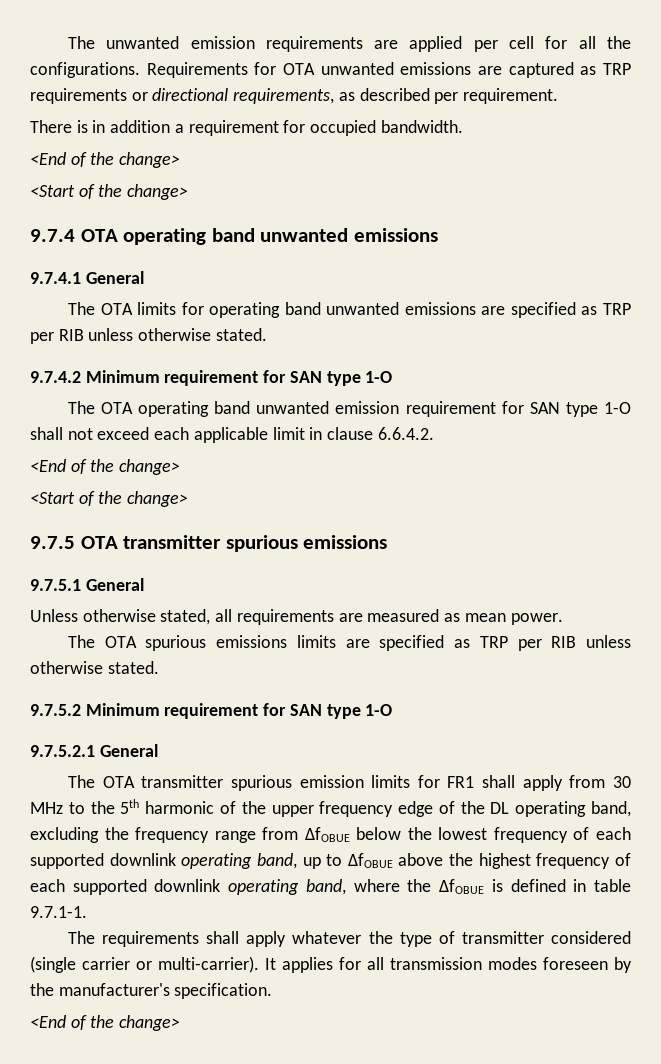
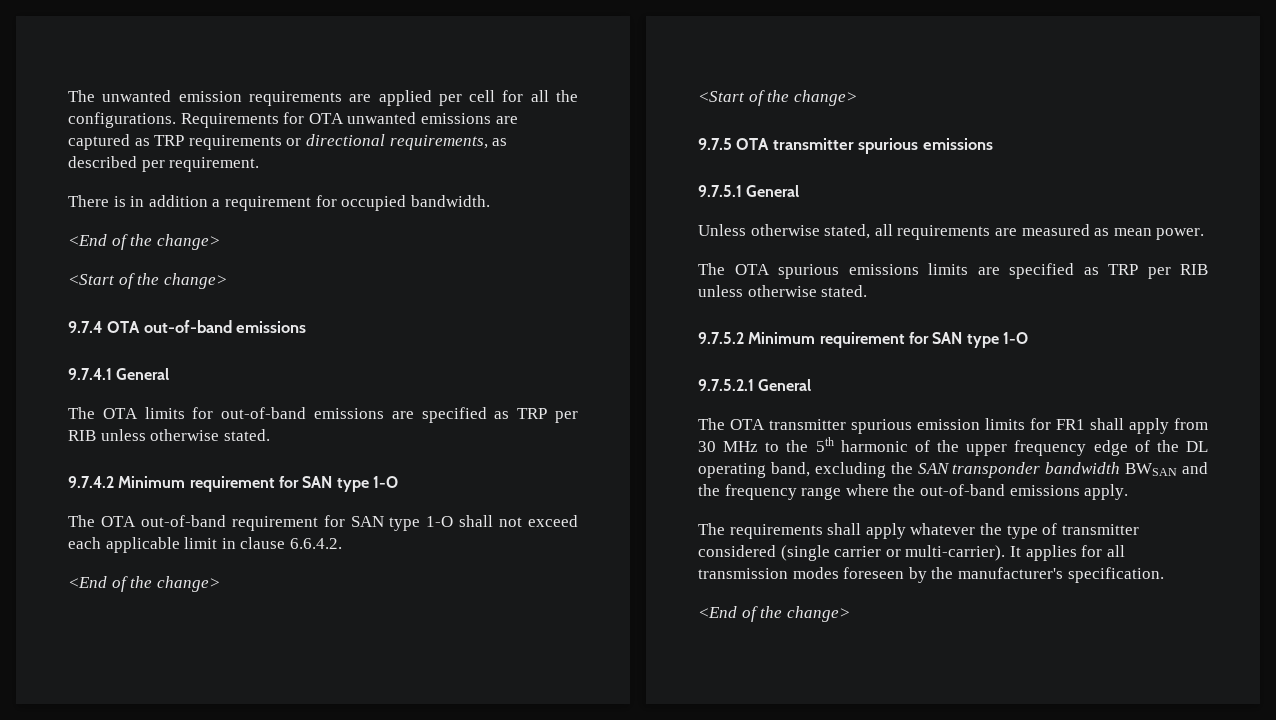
[123,228,349,245] operating band unwanted -> [143,320,232,333] out-of-band
[209,302,400,318] operating band unwanted -> [221,407,307,419] out-of-band
[138,401,400,417] operating band unwanted emission -> [140,515,226,527] out-of-band
[135,827,631,843] [30,853,631,869] [30,879,632,895] [30,906,87,918] frequency range from ΔfOBUE below the lowest frequency of each supported downlink operating band, up to ΔfOBUE above the highest frequency of each supported downlink operating band, where the ΔfOBUE is defined in table 9.7.1-1. -> [917,462,1208,478] [698,484,1129,500] SAN transponder bandwidth BWSAN and the frequency range where the out-of-band emissions apply.

